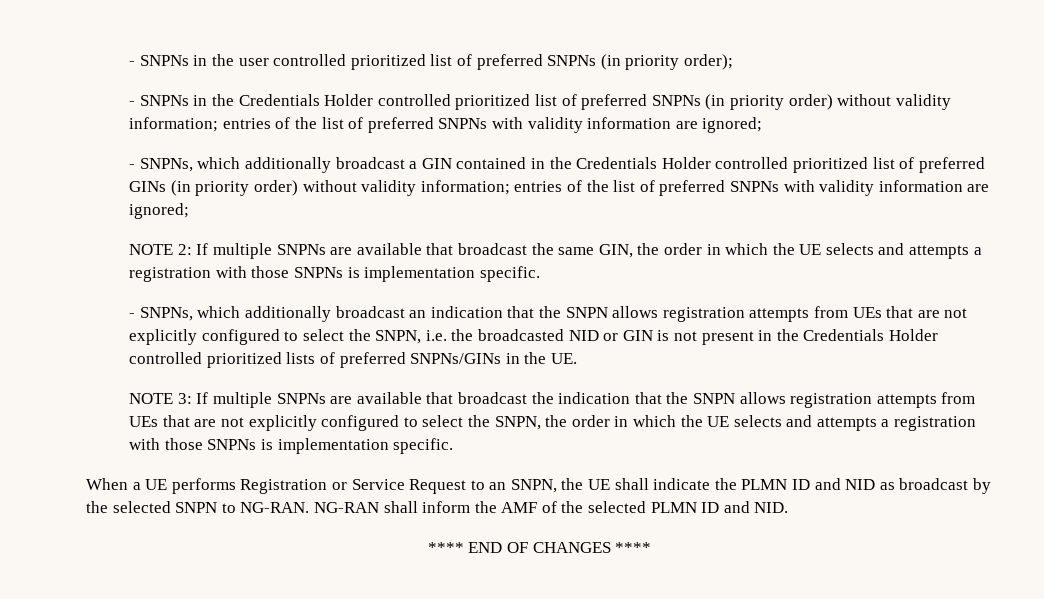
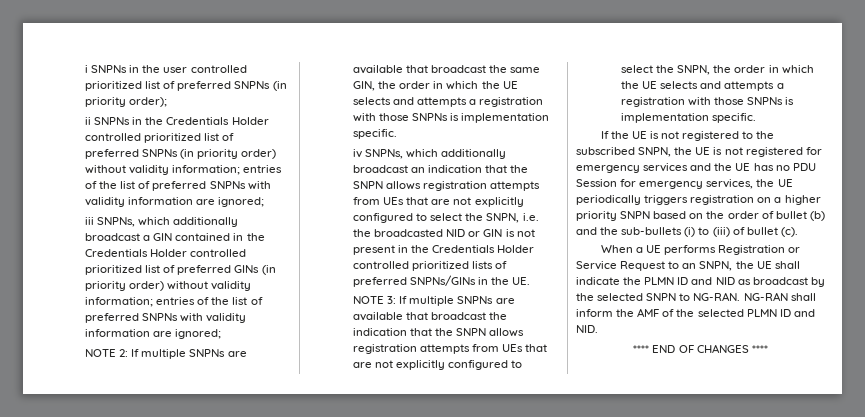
[129,61,136,66] - -> [85,65,89,73] i
[129,101,136,106] - -> [85,117,92,125] ii
[129,164,136,169] - -> [85,217,95,225] iii
[129,313,136,318] - -> [353,149,363,158] iv
(454, 446) none -> [600,131,775,141] [576,147,822,157] [576,163,816,173] [576,179,793,189] [576,195,821,205] [576,211,825,221] [576,227,798,237] // If the UE is not registered to the subscribed SNPN, the UE is not registered for emergency services and the UE has no PDU Session for emergency services, the UE periodically triggers registration on a higher priority SNPN based on the order of bullet (b) and the sub-bullets (i) to (iii) of bullet (c).

